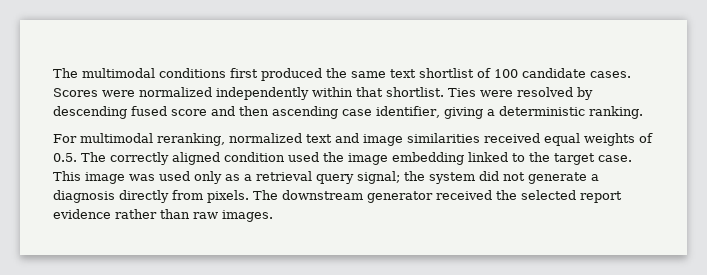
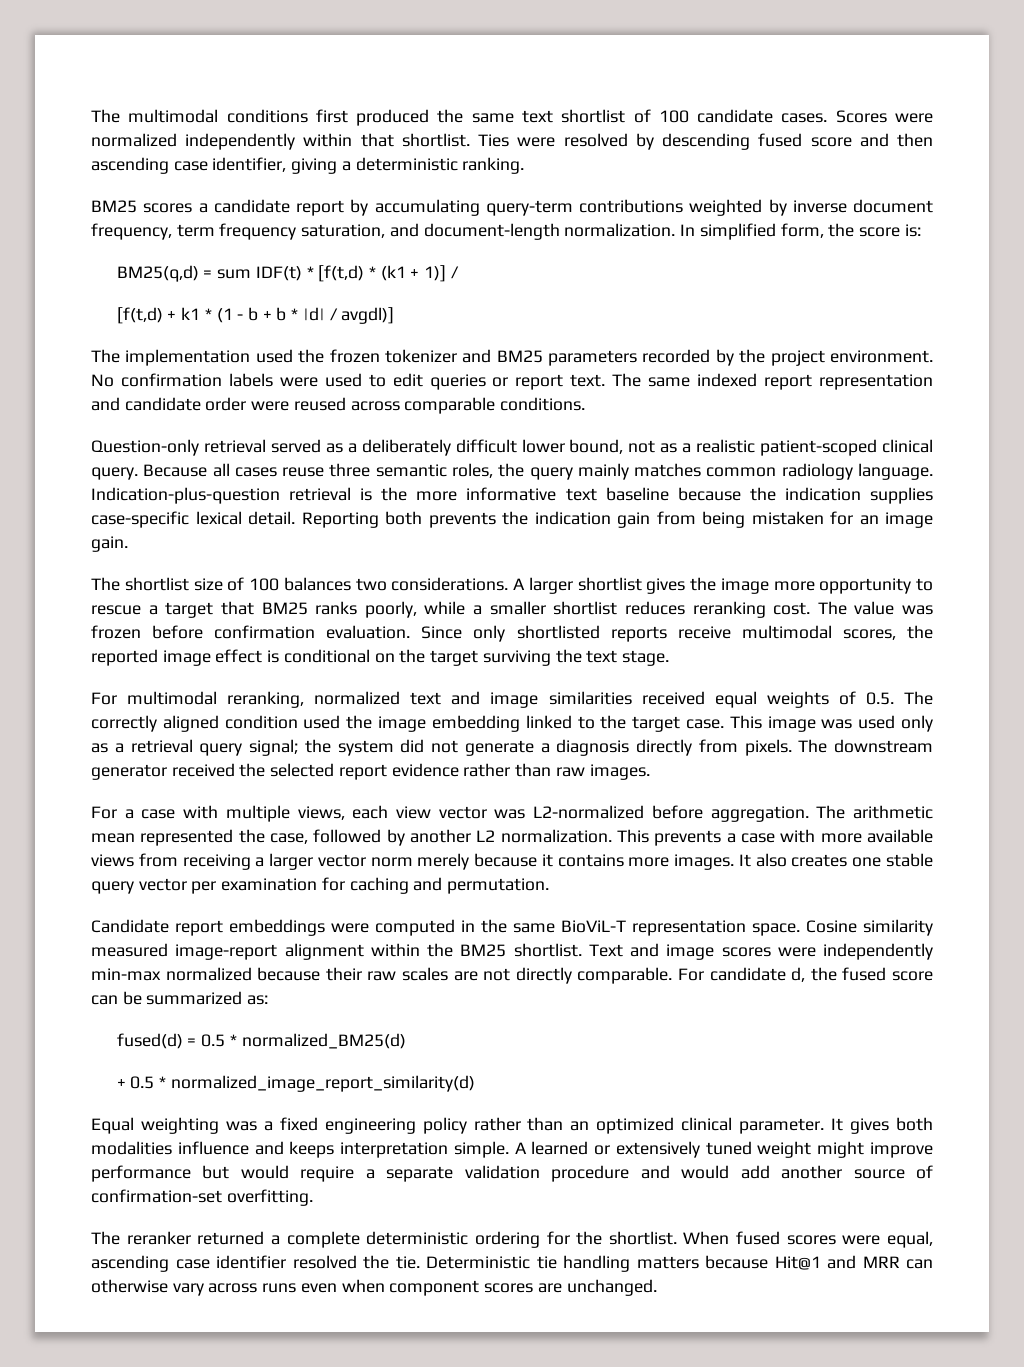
(643, 112) none -> [91,199,933,216] [91,223,921,240] [116,265,459,282] [116,307,395,324] [91,349,933,366] [91,373,933,390] [91,397,586,414] [91,439,934,456] [91,463,934,480] [91,487,933,504] [91,511,933,528] [91,536,128,552] [91,577,933,594] [91,601,933,618] [91,625,933,642] [91,649,669,666] // BM25 scores a candidate report by accumulating query-term contributions weighted by inverse document frequency, term frequency saturation, and document-length normalization. In simplified form, the score is: // BM25(q,d) = sum IDF(t) * [f(t,d) * (k1 + 1)] / // [f(t,d) + k1 * (1 - b + b * |d| / avgdl)] // The implementation used the frozen tokenizer and BM25 parameters recorded by the project environment. No confirmation labels were used to edit queries or report text. The same indexed report representation and candidate order were reused across comparable conditions. // Question-only retrieval served as a deliberately difficult lower bound, not as a realistic patient-scoped clinical query. Because all cases reuse three semantic roles, the query mainly matches common radiology language. Indication-plus-question retrieval is the more informative text baseline because the indication supplies case-specific lexical detail. Reporting both prevents the indication gain from being mistaken for an image gain. // The shortlist size of 100 balances two considerations. A larger shortlist gives the image more opportunity to rescue a target that BM25 ranks poorly, while a smaller shortlist reduces reranking cost. The value was frozen before confirmation evaluation. Since only shortlisted reports receive multimodal scores, the reported image effect is conditional on the target surviving the text stage.
(273, 216) none -> [91,805,933,822] [91,829,934,846] [91,853,933,870] [91,877,550,894] [91,919,933,936] [91,943,933,960] [91,967,934,984] [91,991,269,1005] [116,1033,406,1049] [116,1075,475,1092] [91,1117,933,1134] [91,1141,933,1158] [91,1165,933,1182] [91,1189,313,1206] [91,1231,933,1248] [91,1255,933,1272] [91,1279,657,1296] // For a case with multiple views, each view vector was L2-normalized before aggregation. The arithmetic mean represented the case, followed by another L2 normalization. This prevents a case with more available views from receiving a larger vector norm merely because it contains more images. It also creates one stable query vector per examination for caching and permutation. // Candidate report embeddings were computed in the same BioViL-T representation space. Cosine similarity measured image-report alignment within the BM25 shortlist. Text and image scores were independently min-max normalized because their raw scales are not directly comparable. For candidate d, the fused score can be summarized as: // fused(d) = 0.5 * normalized_BM25(d) // + 0.5 * normalized_image_report_similarity(d) // Equal weighting was a fixed engineering policy rather than an optimized clinical parameter. It gives both modalities influence and keeps interpretation simple. A learned or extensively tuned weight might improve performance but would require a separate validation procedure and would add another source of confirmation-set overfitting. // The reranker returned a complete deterministic ordering for the shortlist. When fused scores were equal, ascending case identifier resolved the tie. Deterministic tie handling matters because Hit@1 and MRR can otherwise vary across runs even when component scores are unchanged.

